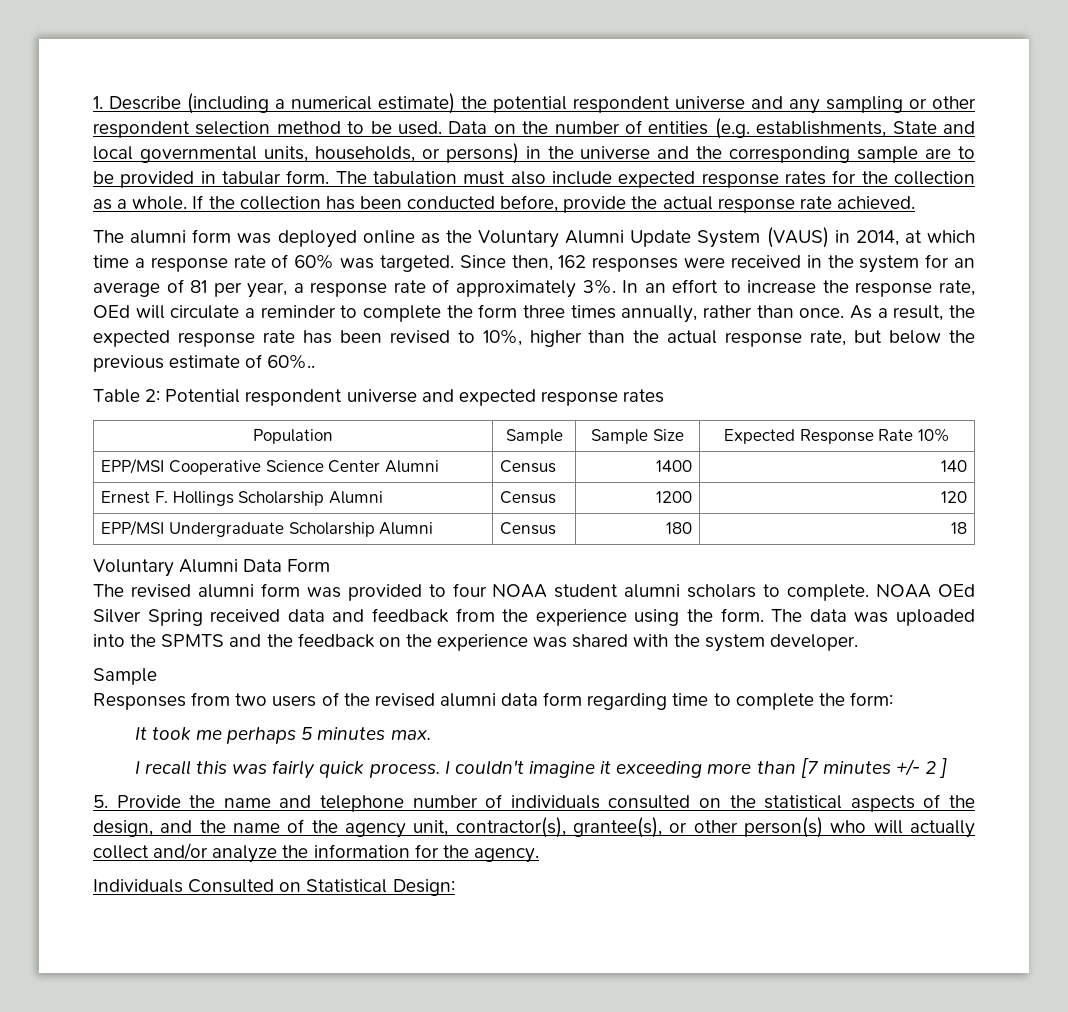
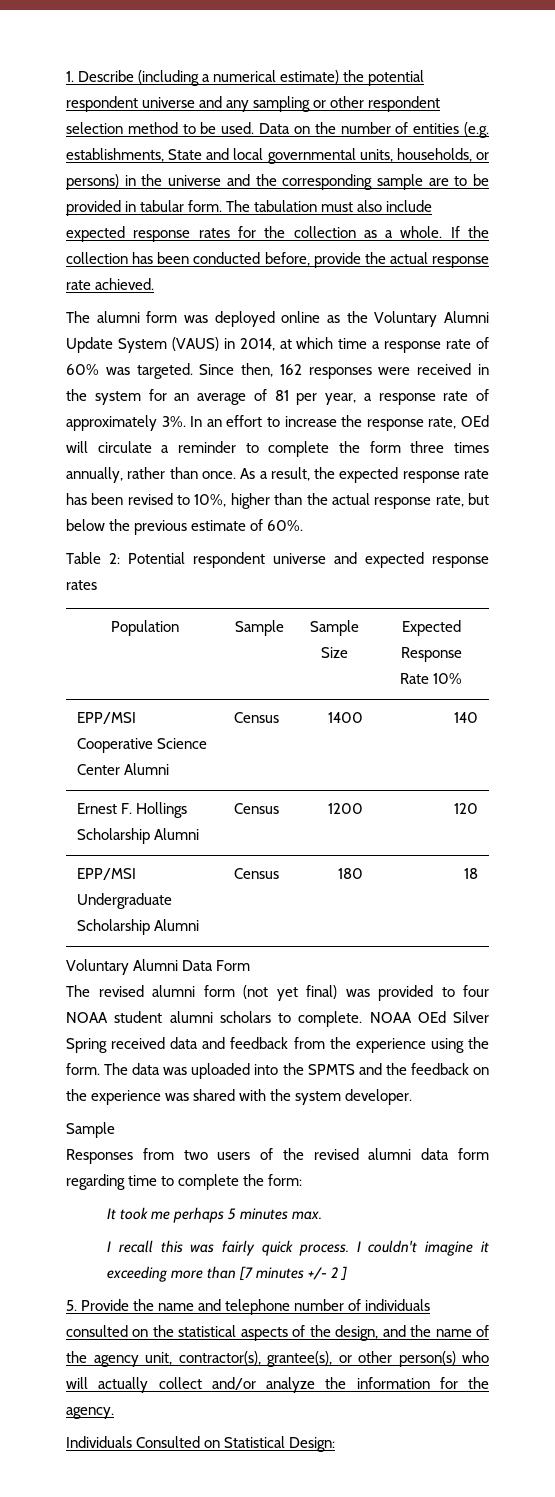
[267,354,316,369] 60%.. -> [267,520,304,531] 60%.
(300, 590) none -> [243,985,337,1001] (not yet final)

